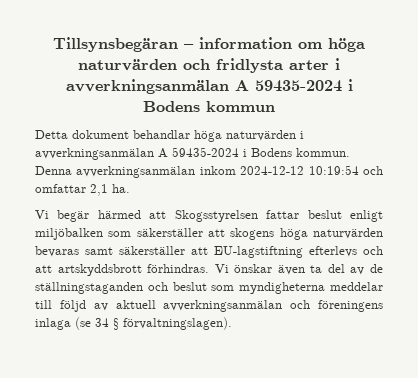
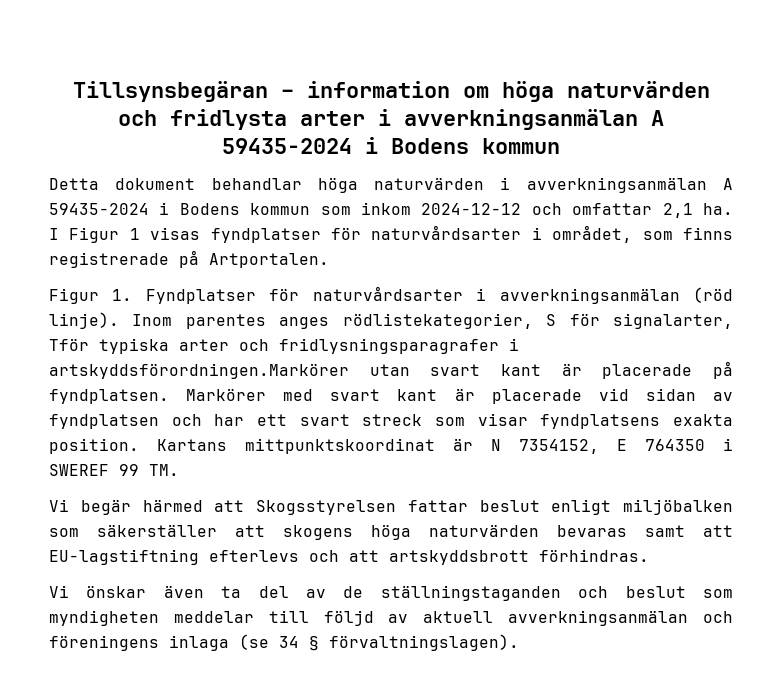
[296,148,350,157] [35,166,196,178] kommun. Denna avverkningsanmälan -> [250,203,351,215] kommun som
[308,165,359,175] 10:19:54 -> (522, 209) none
(130, 188) none -> [49,225,733,243] [49,250,329,268] [49,286,734,304] [49,312,733,329] [49,338,519,354] [49,361,733,379] [49,388,733,404] [49,413,733,429] [49,438,733,454] [49,464,179,476] I Figur 1 visas fyndplatser för naturvårdsarter i området, som finns registrerade på Artportalen. // Figur 1. Fyndplatser för naturvårdsarter i avverkningsanmälan (röd linje). Inom parentes anges rödlistekategorier, S för signalarter, Tför typiska arter och fridlysningsparagrafer i artskyddsförordningen.Markörer utan svart kant är placerade på fyndplatsen. Markörer med svart kant är placerade vid sidan av fyndplatsen och har ett svart streck som visar fyndplatsens exakta position. Kartans mittpunktskoordinat är N 7354152, E 764350 i SWEREF 99 TM.
[119,246,185,255] säkerställer -> (685, 531) none
(210, 268) none -> (649, 555) //
[239,282,326,294] myndigheterna -> [49,610,159,626] myndigheten

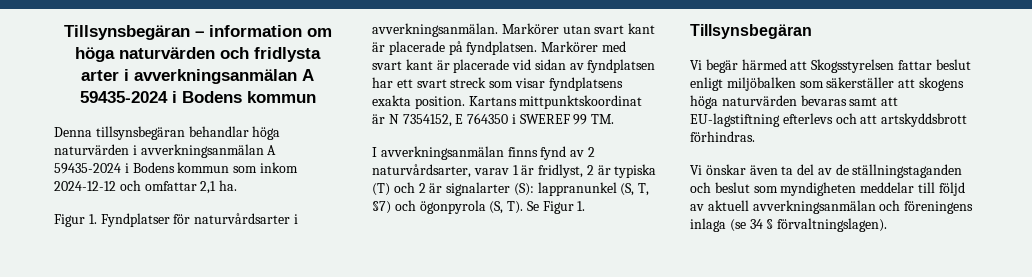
[49,178,196,190] Detta dokument -> [54,126,185,140] Denna tillsynsbegäran
[49,225,733,243] [49,250,329,268] I Figur 1 visas fyndplatser för naturvårdsarter i området, som finns registrerade på Artportalen. -> (238, 185) none
[499,287,734,304] [49,312,733,329] [49,338,519,354] [49,363,349,379] avverkningsanmälan (röd linje). Inom parentes anges rödlistekategorier, S för signalarter, Tför typiska arter och fridlysningsparagrafer i artskyddsförordningen.Markörer -> [372,23,559,37] avverkningsanmälan. Markörer
[171,414,202,426] och -> (656, 66) none
(179, 470) none -> [372,146,595,160] [372,164,657,178] [372,182,650,196] [372,200,586,214] [690,24,812,39] // I avverkningsanmälan finns fynd av 2 naturvårdsarter, varav 1 är fridlyst, 2 är typiska (T) och 2 är signalarter (S): lappranunkel (S, T, §7) och ögonpyrola (S, T). Se Figur 1. // Tillsynsbegäran

